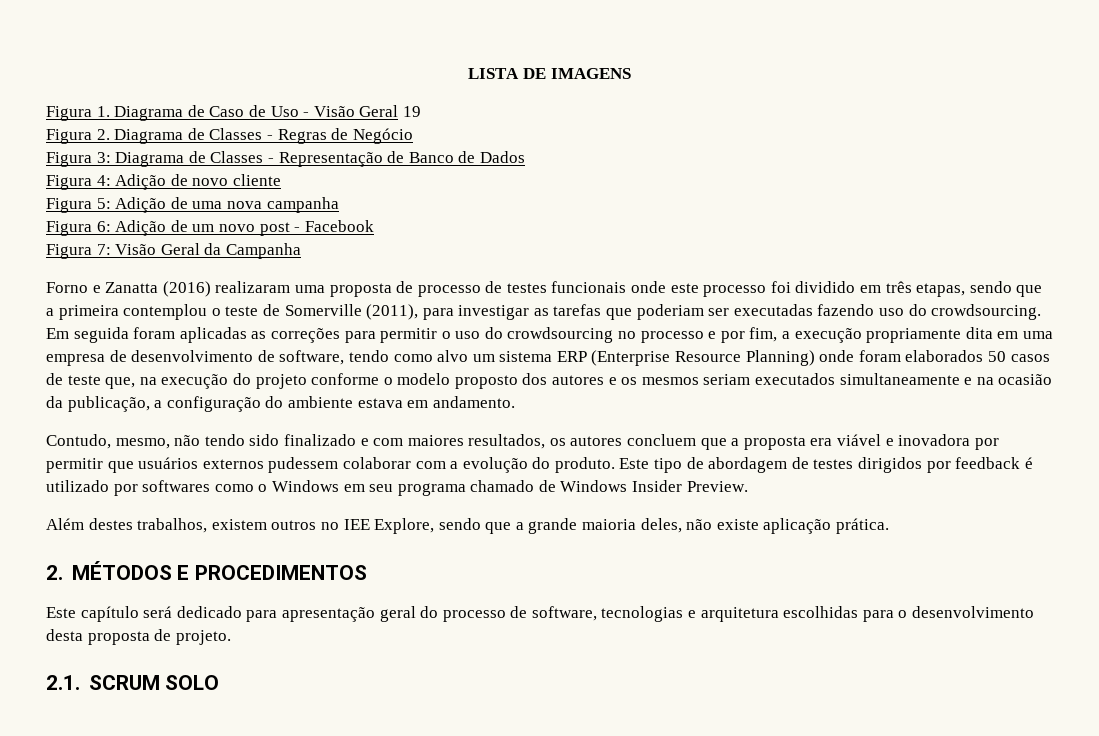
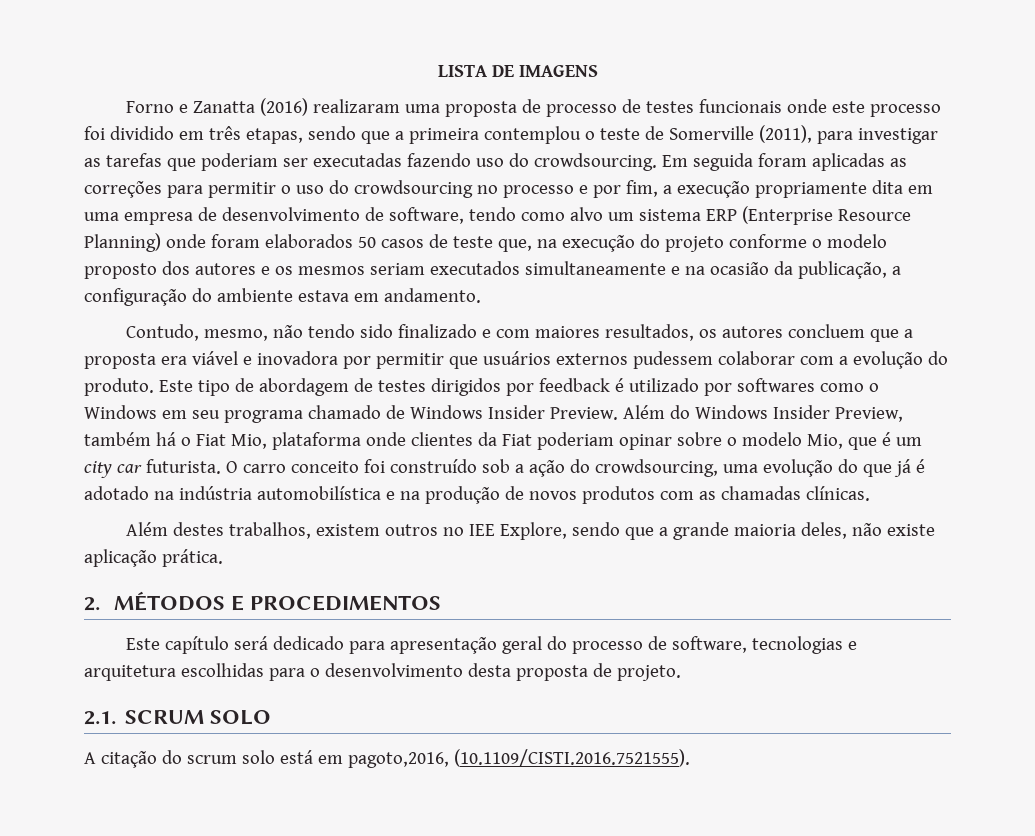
[46,105,421,121] [46,128,413,144] [46,151,525,167] [46,174,281,190] [46,197,339,213] [46,220,374,236] [46,243,301,259] // Figura 1. Diagrama de Caso de Uso - Visão Geral 19 // Figura 2. Diagrama de Classes - Regras de Negócio // Figura 3: Diagrama de Classes - Representação de Banco de Dados // Figura 4: Adição de novo cliente // Figura 5: Adição de uma nova campanha // Figura 6: Adição de um novo post - Facebook // Figura 7: Visão Geral da Campanha -> (598, 71) none
(748, 486) none -> [622,405,903,422] [84,432,922,450] [84,459,925,478] [84,486,870,504] Além do Windows Insider Preview, também há o Fiat Mio, plataforma onde clientes da Fiat poderiam opinar sobre o modelo Mio, que é um city car futurista. O carro conceito foi construído sob a ação do crowdsourcing, uma evolução do que já é adotado na indústria automobilística e na produção de novos produtos com as chamadas clínicas.
(220, 682) none -> [84,749,690,768] // A citação do scrum solo está em pagoto,2016, (10.1109/CISTI.2016.7521555).

